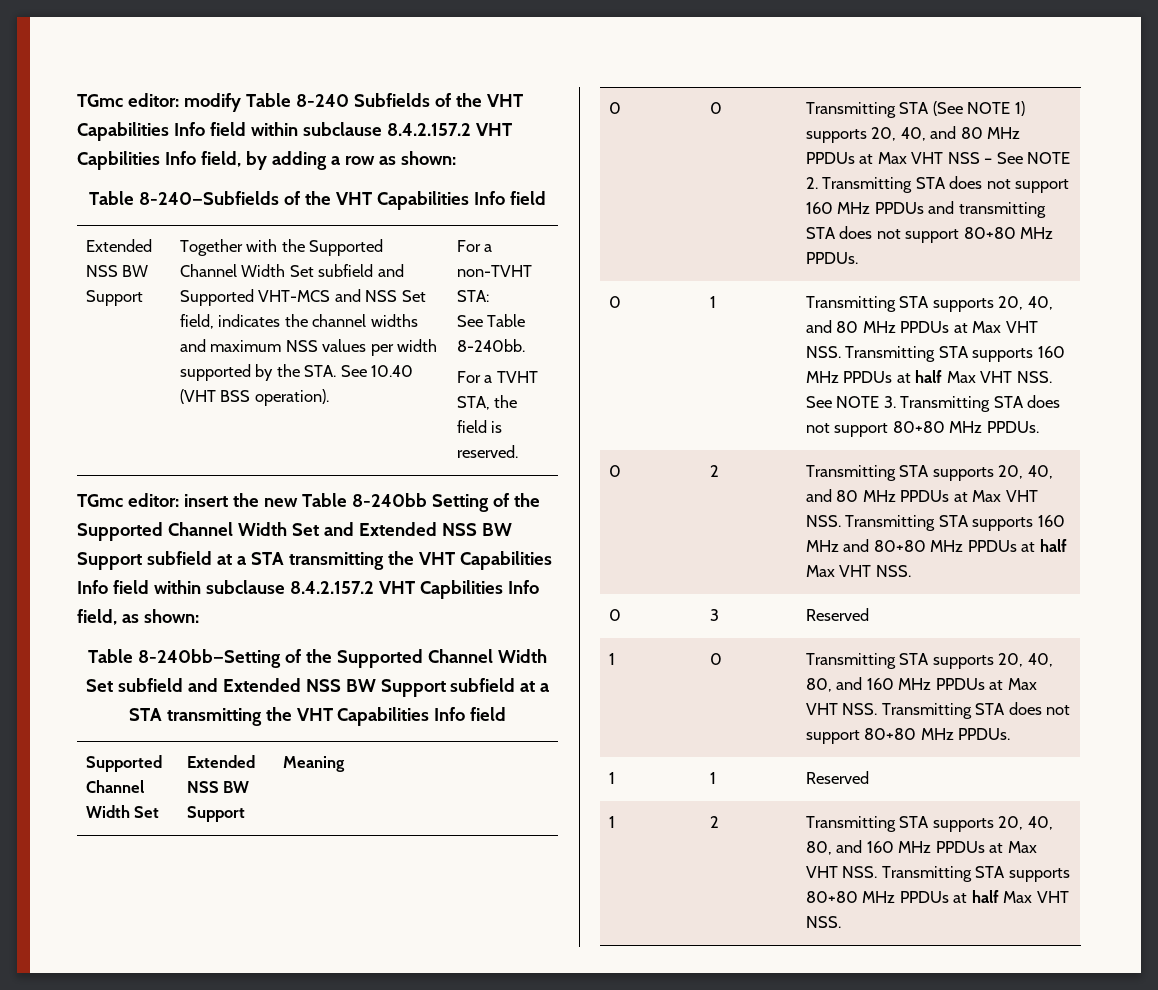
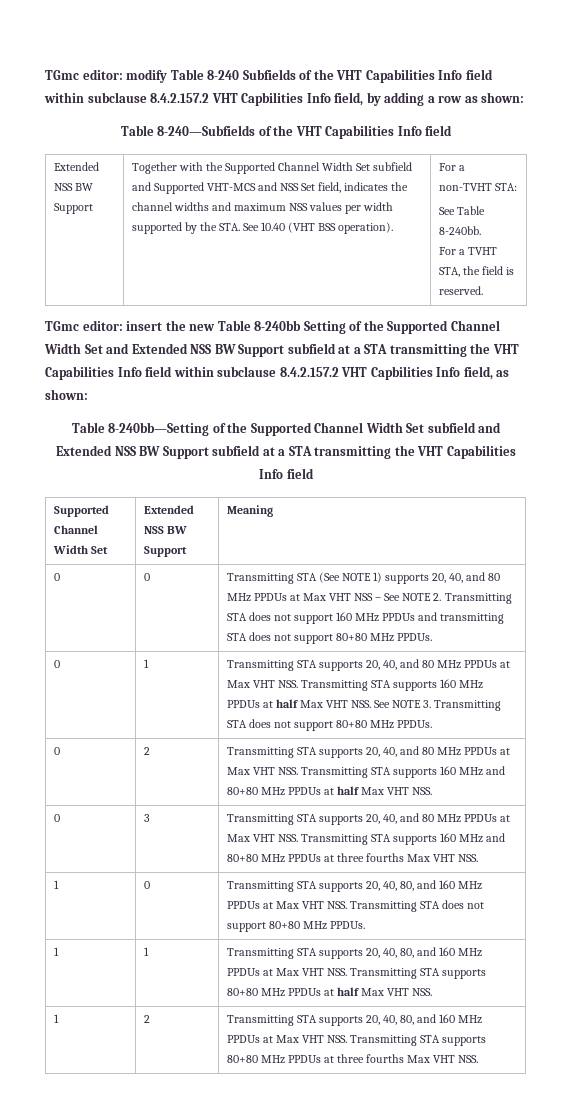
[805,608,869,621] Reserved -> [226,813,511,825] [226,833,506,845] [226,853,479,863] Transmitting STA supports 20, 40, and 80 MHz PPDUs at Max VHT NSS. Transmitting STA supports 160 MHz and 80+80 MHz PPDUs at three fourths Max VHT NSS.
[805,771,869,784] Reserved -> [226,947,483,959] [226,968,487,979] [226,987,433,997] Transmitting STA supports 20, 40, 80, and 160 MHz PPDUs at Max VHT NSS. Transmitting STA supports 80+80 MHz PPDUs at half Max VHT NSS.
[971,890,999,903] half -> [336,1054,405,1063] three fourths

